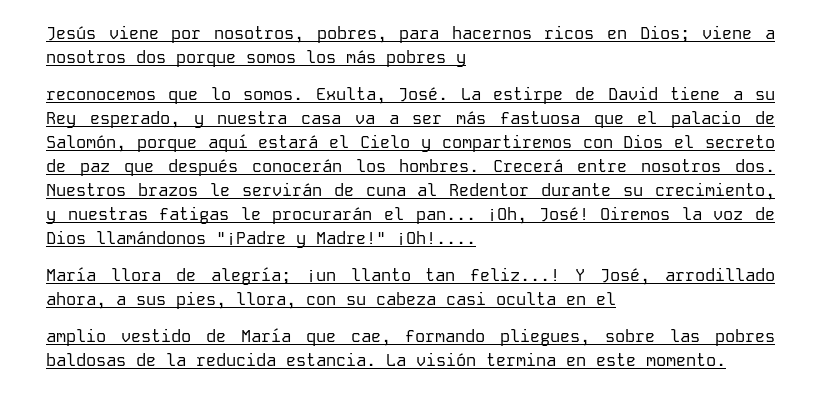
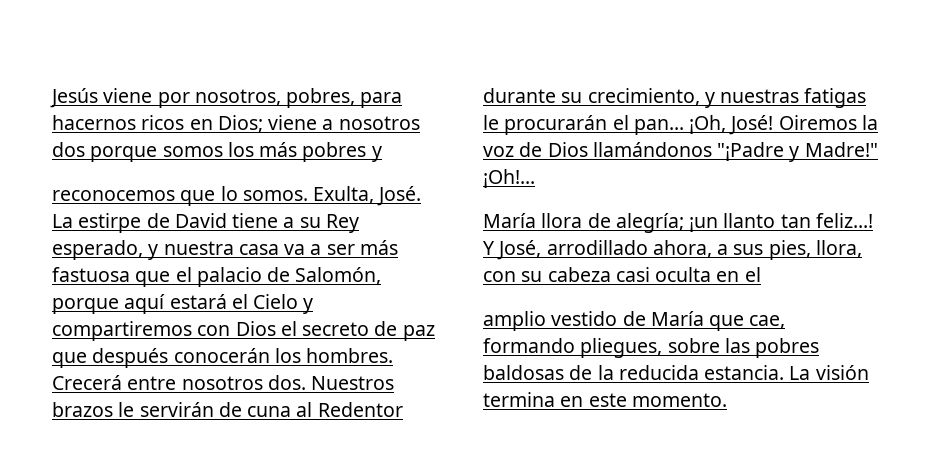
[396,231,476,245] ¡Oh!.... -> [483,169,535,188] ¡Oh!...

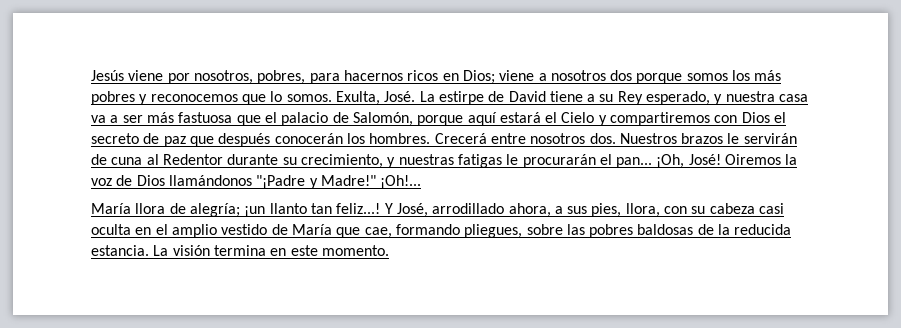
(382, 154) // -> (148, 99) none
(761, 274) // -> (168, 229) none

